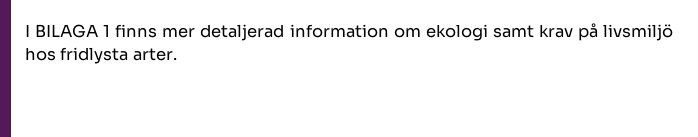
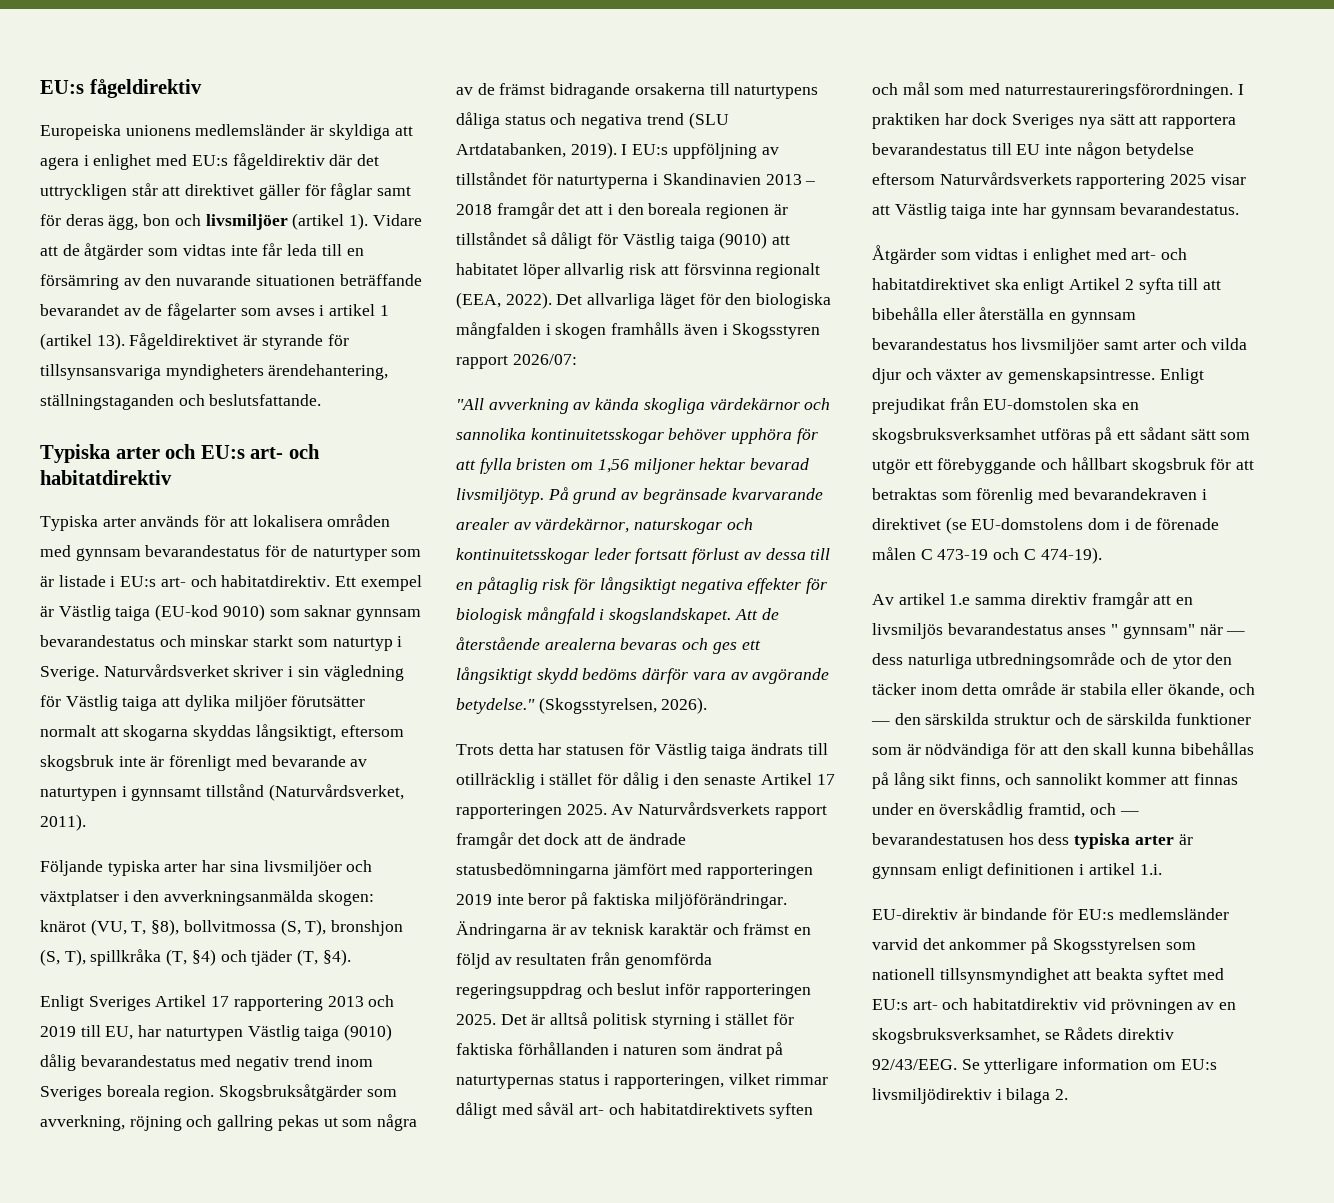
[25,23,673,41] [25,47,177,64] I BILAGA 1 finns mer detaljerad information om ekologi samt krav på livsmiljö hos fridlysta arter. -> [40,79,202,98] [40,124,413,140] [40,153,380,170] [40,183,412,200] [40,213,422,230] [40,243,364,260] [40,274,422,290] [40,303,389,320] [40,333,349,350] [40,364,389,380] [40,394,322,410] [40,444,320,463] [40,470,172,485] [40,514,391,531] [40,545,422,561] [40,575,422,591] [40,604,422,621] [40,635,403,651] [40,664,404,681] [40,695,366,711] [40,724,404,741] [40,755,368,771] [40,784,404,801] [40,814,86,831] [40,860,373,876] [40,890,374,906] [40,919,404,936] [40,949,351,966] [40,995,395,1011] [40,1024,393,1041] [40,1054,373,1071] [40,1084,397,1101] [40,1114,418,1131] [456,83,819,99] [456,112,729,129] [456,142,779,159] [456,172,816,189] [456,202,788,219] [456,232,791,249] [456,263,821,279] [456,292,832,309] [456,322,821,339] [456,354,577,369] [456,398,831,414] [456,428,818,444] [456,458,810,474] [456,487,823,504] [456,518,753,534] [456,548,831,564] [456,577,828,594] [456,607,779,624] [456,637,761,654] [456,667,830,684] [456,697,708,714] [456,743,828,759] [456,772,835,789] [456,802,827,819] [456,832,686,849] [456,863,814,879] [456,892,787,909] [456,921,812,939] [456,952,712,969] [456,983,811,999] [456,1012,794,1029] [456,1042,784,1059] [456,1073,828,1089] [456,1102,814,1119] [872,82,1244,99] [872,113,1237,129] [872,142,1194,159] [872,172,1246,189] [872,203,1240,219] [872,245,1188,264] [872,278,1222,294] [872,307,1136,324] [872,338,1248,354] [872,368,1204,384] [872,397,1139,414] [872,427,1251,444] [872,457,1255,474] [872,488,1207,504] [872,517,1220,534] [872,547,1102,564] [872,592,1194,609] [872,623,1246,639] [872,652,1233,669] [872,682,1255,698] [871,713,1252,725] [872,742,1254,759] [872,772,1238,789] [872,802,1139,819] [872,833,1193,849] [872,863,1162,879] [872,908,1229,920] [872,937,1196,954] [872,968,1224,984] [872,998,1237,1014] [872,1027,1175,1044] [872,1058,1217,1074] [872,1088,1069,1104] EU:s fågeldirektiv // Europeiska unionens medlemsländer är skyldiga att agera i enlighet med EU:s fågeldirektiv där det uttryckligen står att direktivet gäller för fåglar samt för deras ägg, bon och livsmiljöer (artikel 1). Vidare att de åtgärder som vidtas inte får leda till en försämring av den nuvarande situationen beträffande bevarandet av de fågelarter som avses i artikel 1 (artikel 13). Fågeldirektivet är styrande för tillsynsansvariga myndigheters ärendehantering, ställningstaganden och beslutsfattande. // Typiska arter och EU:s art- och habitatdirektiv // Typiska arter används för att lokalisera områden med gynnsam bevarandestatus för de naturtyper som är listade i EU:s art- och habitatdirektiv. Ett exempel är Västlig taiga (EU-kod 9010) som saknar gynnsam bevarandestatus och minskar starkt som naturtyp i Sverige. Naturvårdsverket skriver i sin vägledning för Västlig taiga att dylika miljöer förutsätter normalt att skogarna skyddas långsiktigt, eftersom skogsbruk inte är förenligt med bevarande av naturtypen i gynnsamt tillstånd (Naturvårdsverket, 2011). // Följande typiska arter har sina livsmiljöer och växtplatser i den avverkningsanmälda skogen: knärot (VU, T, §8), bollvitmossa (S, T), bronshjon (S, T), spillkråka (T, §4) och tjäder (T, §4). // Enligt Sveriges Artikel 17 rapportering 2013 och 2019 till EU, har naturtypen Västlig taiga (9010) dålig bevarandestatus med negativ trend inom Sveriges boreala region. Skogsbruksåtgärder som avverkning, röjning och gallring pekas ut som några av de främst bidragande orsakerna till naturtypens dåliga status och negativa trend (SLU Artdatabanken, 2019). I EU:s uppföljning av tillståndet för naturtyperna i Skandinavien 2013 – 2018 framgår det att i den boreala regionen är tillståndet så dåligt för Västlig taiga (9010) att habitatet löper allvarlig risk att försvinna regionalt (EEA, 2022). Det allvarliga läget för den biologiska mångfalden i skogen framhålls även i Skogsstyren rapport 2026/07: // "All avverkning av kända skogliga värdekärnor och sannolika kontinuitetsskogar behöver upphöra för att fylla bristen om 1,56 miljoner hektar bevarad livsmiljötyp. På grund av begränsade kvarvarande arealer av värdekärnor, naturskogar och kontinuitetsskogar leder fortsatt förlust av dessa till en påtaglig risk för långsiktigt negativa effekter för biologisk mångfald i skogslandskapet. Att de återstående arealerna bevaras och ges ett långsiktigt skydd bedöms därför vara av avgörande betydelse." (Skogsstyrelsen, 2026). // Trots detta har statusen för Västlig taiga ändrats till otillräcklig i stället för dålig i den senaste Artikel 17 rapporteringen 2025. Av Naturvårdsverkets rapport framgår det dock att de ändrade statusbedömningarna jämfört med rapporteringen 2019 inte beror på faktiska miljöförändringar. Ändringarna är av teknisk karaktär och främst en följd av resultaten från genomförda regeringsuppdrag och beslut inför rapporteringen 2025. Det är alltså politisk styrning i stället för faktiska förhållanden i naturen som ändrat på naturtypernas status i rapporteringen, vilket rimmar dåligt med såväl art- och habitatdirektivets syften och mål som med naturrestaureringsförordningen. I praktiken har dock Sveriges nya sätt att rapportera bevarandestatus till EU inte någon betydelse eftersom Naturvårdsverkets rapportering 2025 visar att Västlig taiga inte har gynnsam bevarandestatus. // Åtgärder som vidtas i enlighet med art- och habitatdirektivet ska enligt Artikel 2 syfta till att bibehålla eller återställa en gynnsam bevarandestatus hos livsmiljöer samt arter och vilda djur och växter av gemenskapsintresse. Enligt prejudikat från EU-domstolen ska en skogsbruksverksamhet utföras på ett sådant sätt som utgör ett förebyggande och hållbart skogsbruk för att betraktas som förenlig med bevarandekraven i direktivet (se EU-domstolens dom i de förenade målen C 473-19 och C 474-19). // Av artikel 1.e samma direktiv framgår att en livsmiljös bevarandestatus anses " gynnsam" när — dess naturliga utbredningsområde och de ytor den täcker inom detta område är stabila eller ökande, och — den särskilda struktur och de särskilda funktioner som är nödvändiga för att den skall kunna bibehållas på lång sikt finns, och sannolikt kommer att finnas under en överskådlig framtid, och — bevarandestatusen hos dess typiska arter är gynnsam enligt definitionen i artikel 1.i. // EU-direktiv är bindande för EU:s medlemsländer varvid det ankommer på Skogsstyrelsen som nationell tillsynsmyndighet att beakta syftet med EU:s art- och habitatdirektiv vid prövningen av en skogsbruksverksamhet, se Rådets direktiv 92/43/EEG. Se ytterligare information om EU:s livsmiljödirektiv i bilaga 2.

